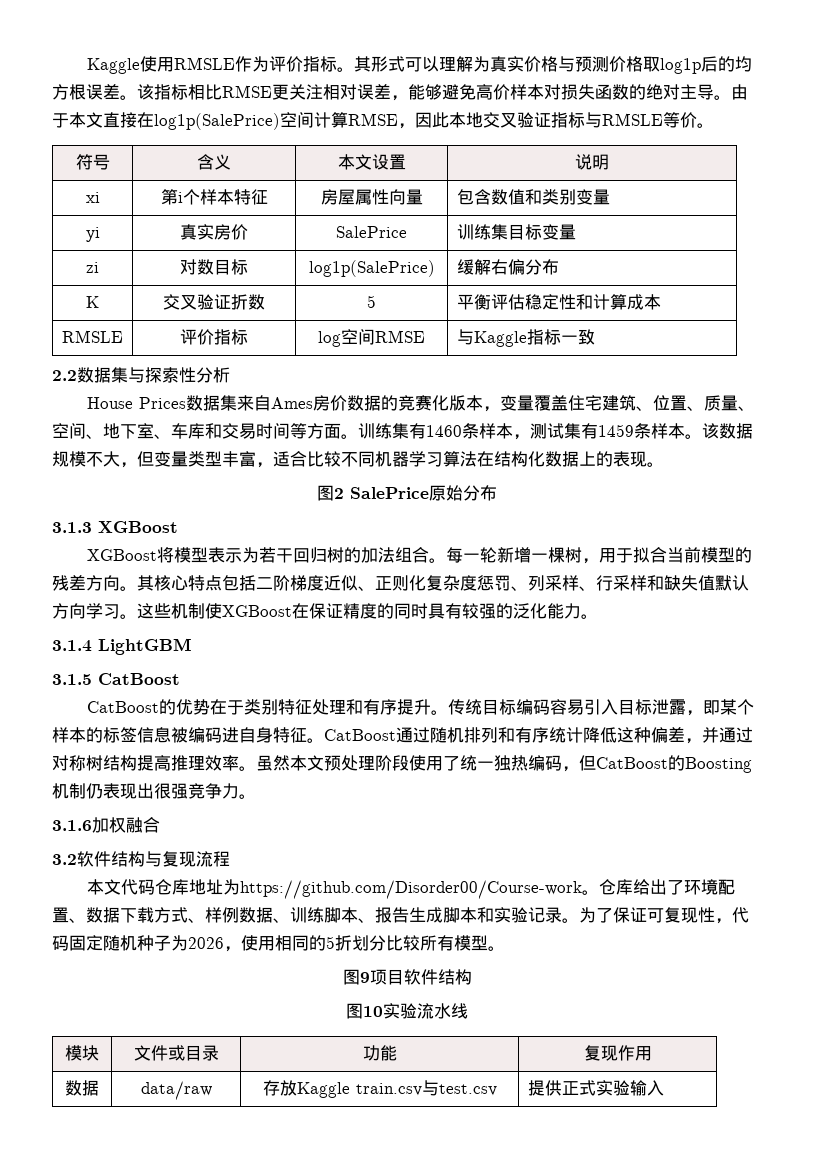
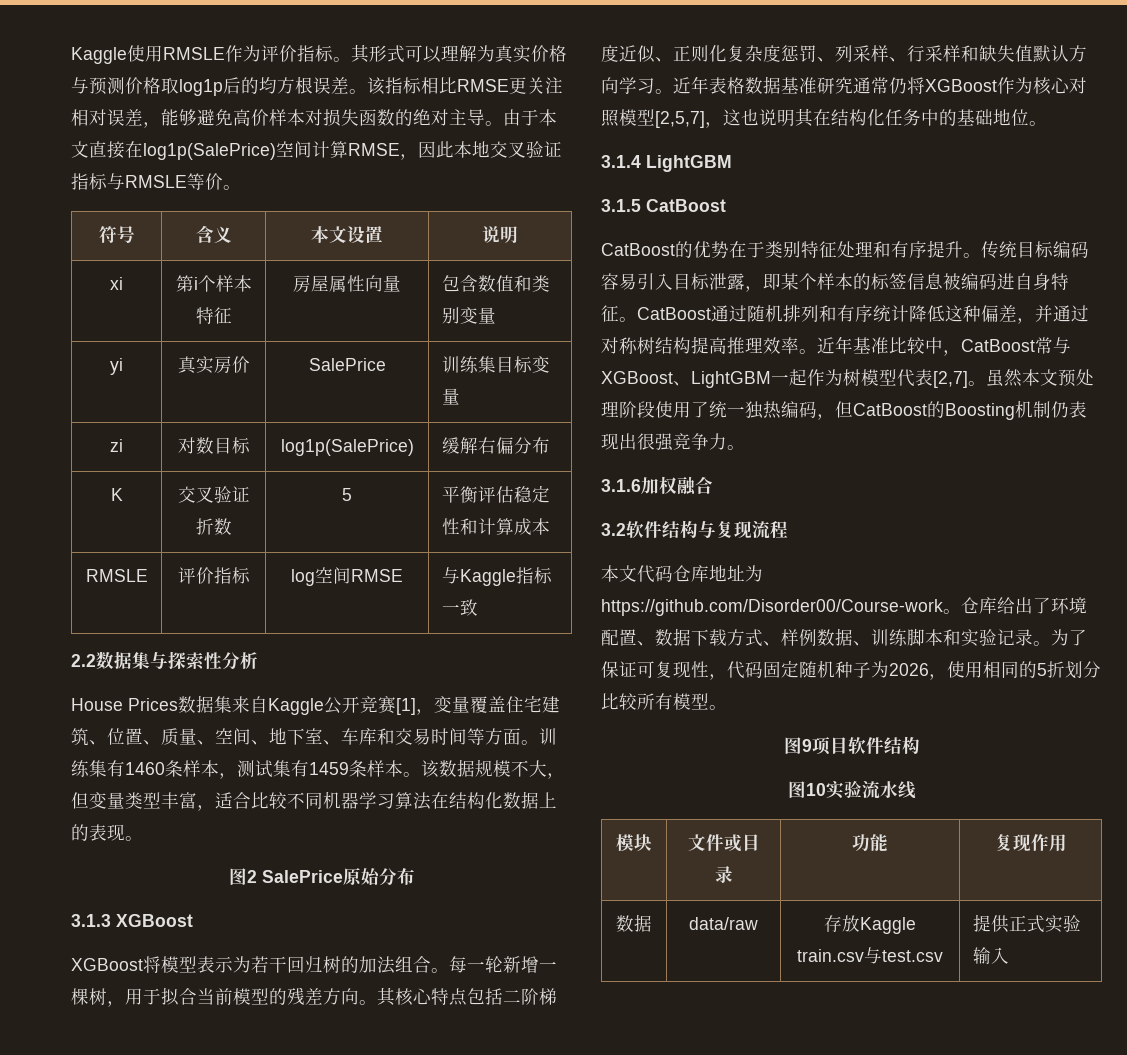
[271,395,484,411] Ames房价数据的竞赛化版本 -> [268,696,416,715] Kaggle公开竞赛[1]
[137,603,581,619] 这些机制使XGBoost在保证精度的同时具有较强的泛化能力 -> [673,76,1087,95] [601,108,1029,128] 近年表格数据基准研究通常仍将XGBoost作为核心对照模型[2,5,7]，这也说明其在结构化任务中的基础地位
(256, 768) none -> [817,336,1071,356] [601,369,986,388] 近年基准比较中，CatBoost常与XGBoost、LightGBM一起作为树模型代表[2,7]。
[358,907,477,923] 、报告生成脚本 -> (943, 637) none

